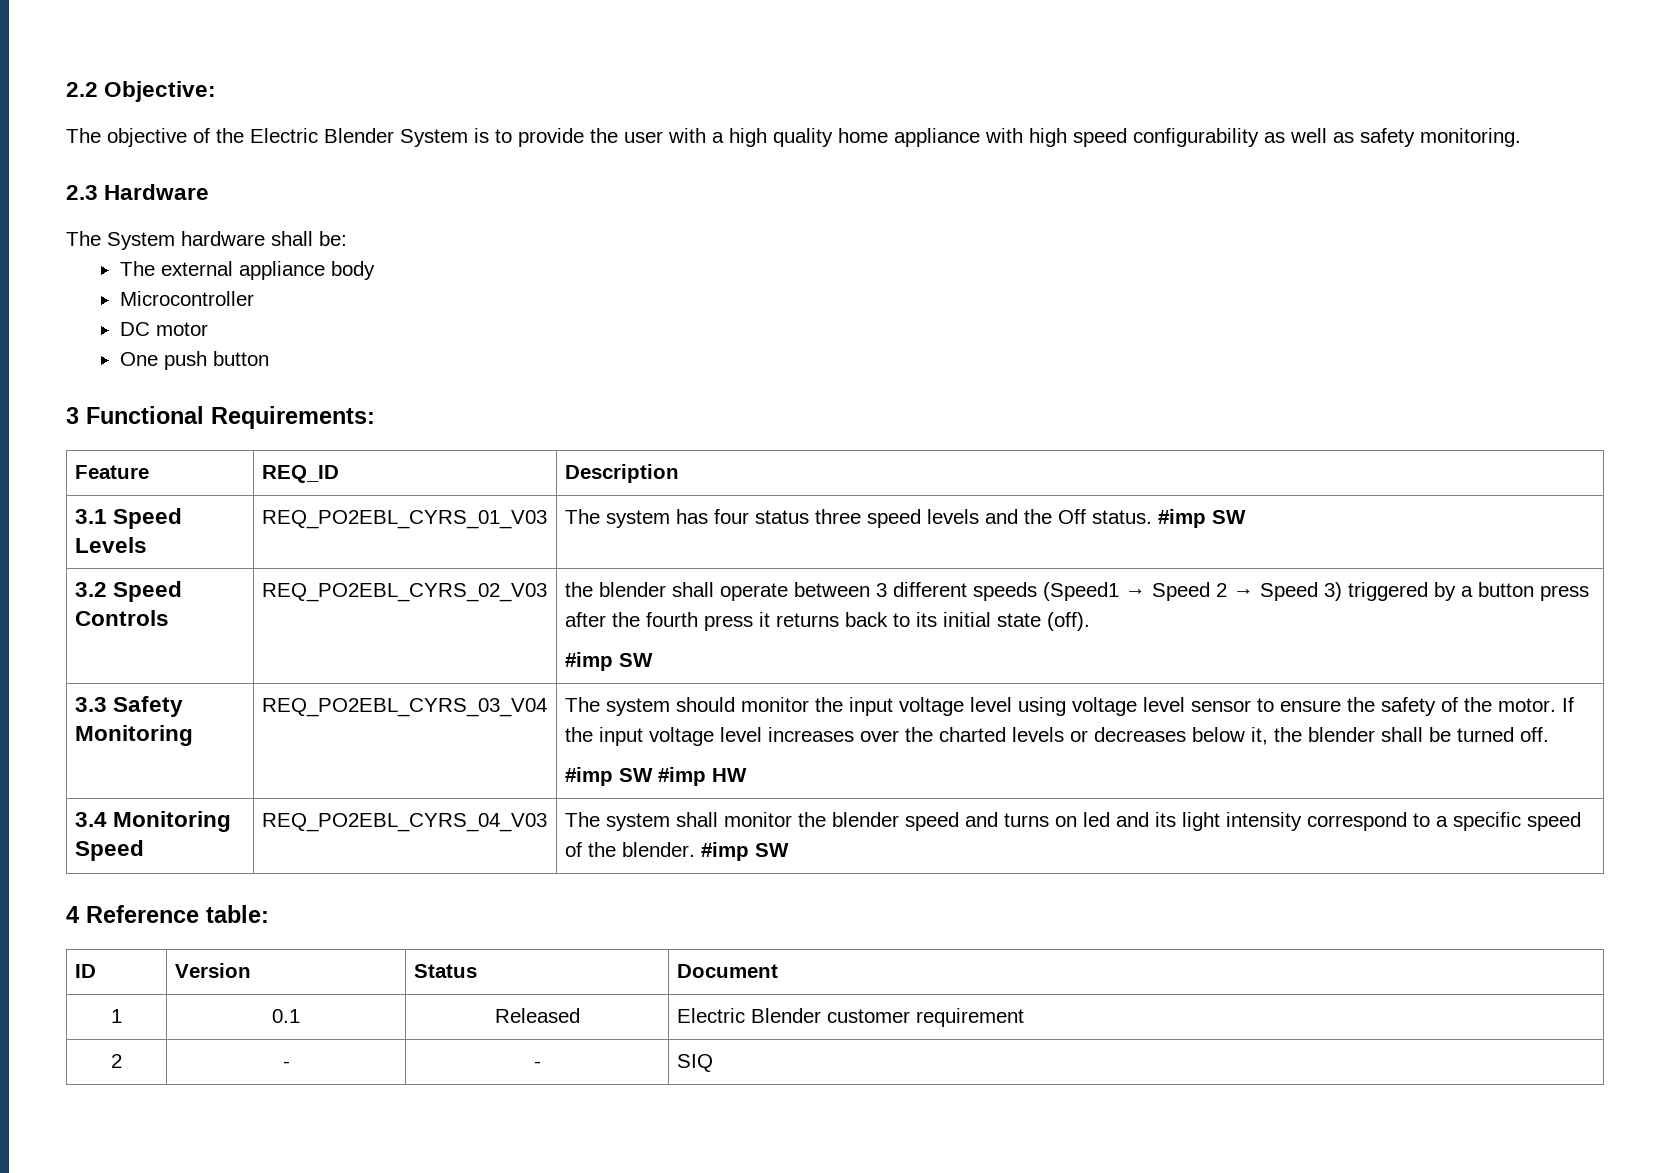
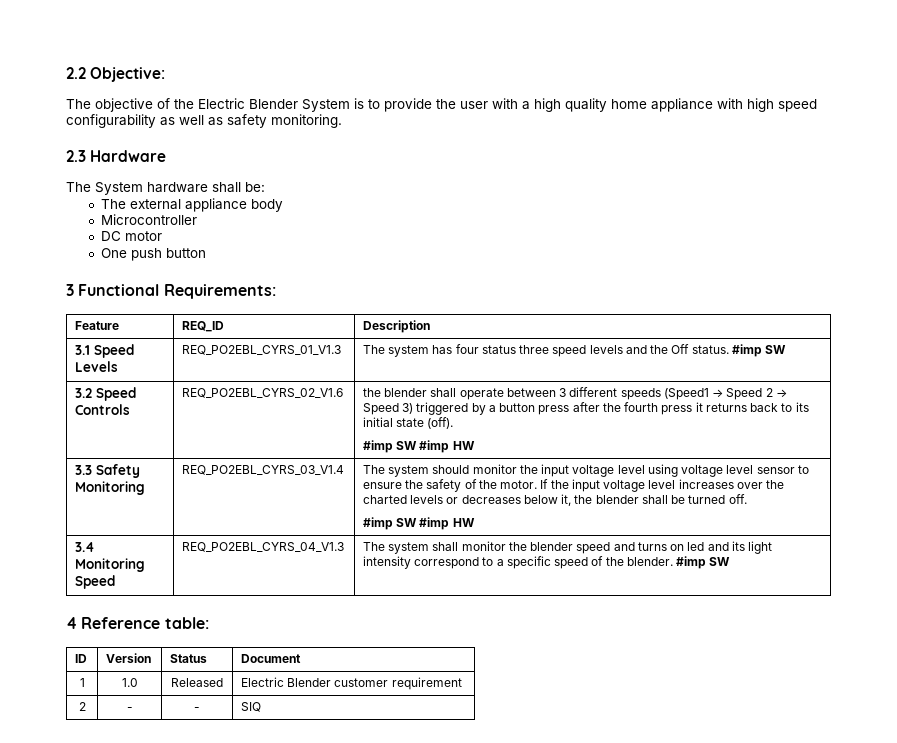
[261,510,547,529] REQ_PO2EBL_CYRS_01_V03 -> [182,345,342,355] REQ_PO2EBL_CYRS_01_V1.3
[261,583,547,602] REQ_PO2EBL_CYRS_02_V03 -> [182,388,344,398] REQ_PO2EBL_CYRS_02_V1.6
(653, 660) none -> [419,440,475,453] #imp HW
[261,698,547,717] REQ_PO2EBL_CYRS_03_V04 -> [182,465,345,475] REQ_PO2EBL_CYRS_03_V1.4
[261,813,547,832] REQ_PO2EBL_CYRS_04_V03 -> [182,542,345,552] REQ_PO2EBL_CYRS_04_V1.3
[272,1009,300,1023] 0.1 -> [121,678,138,687] 1.0

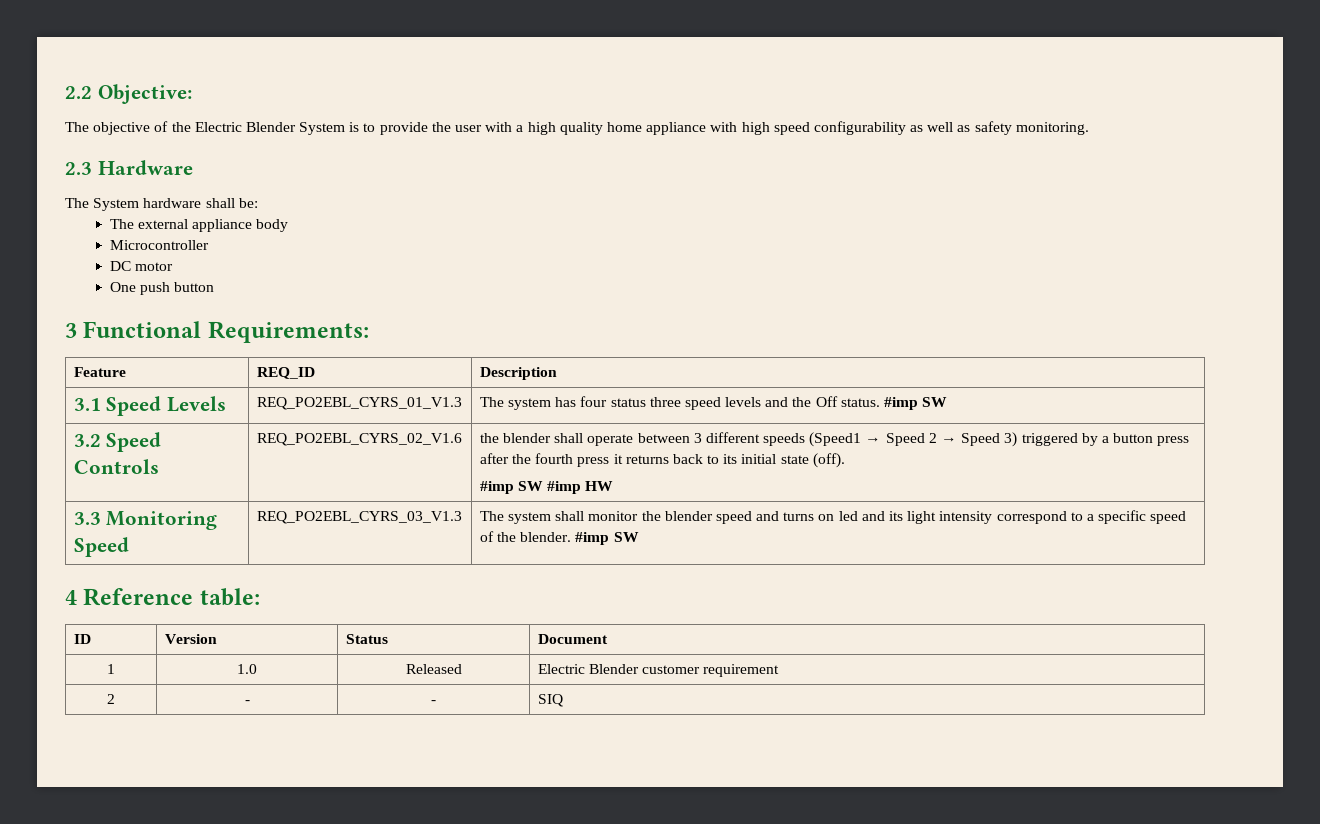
[96,464,141,478] [75,481,146,495] [182,465,345,475] [363,464,809,477] [363,479,785,492] [363,494,747,506] [363,517,475,530] [75,542,96,552] Safety Monitoring | REQ_PO2EBL_CYRS_03_V1.4 | The system should monitor the input voltage level using voltage level sensor to ensure the safety of the motor. If the input voltage level increases over the charted levels or decreases below it, the blender shall be turned off. // #imp SW #imp HW // 3.4 -> (101, 518) none
[182,542,345,552] REQ_PO2EBL_CYRS_04_V1.3 -> [256,511,462,524] REQ_PO2EBL_CYRS_03_V1.3

